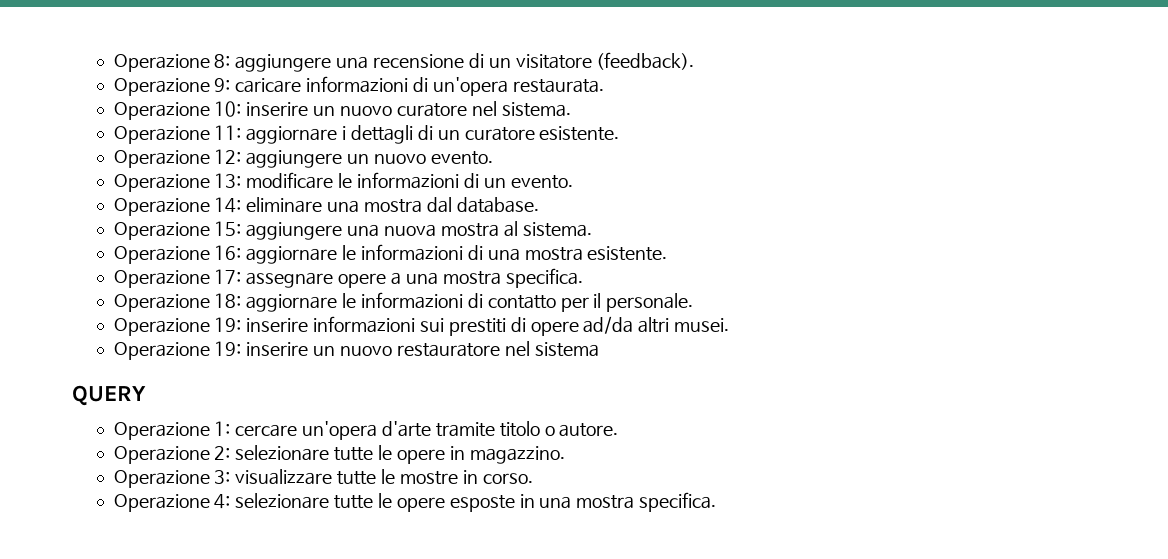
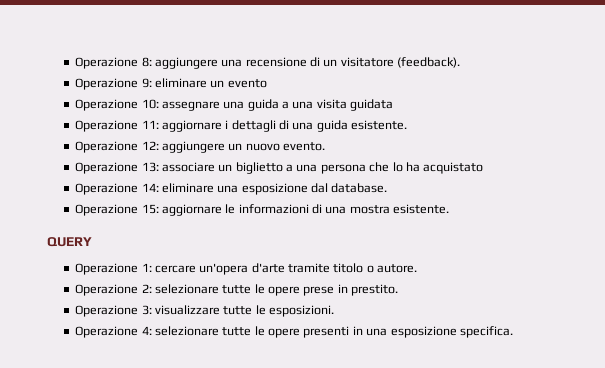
[235,76,604,96] [113,101,571,120] caricare informazioni di un'opera restaurata. // Operazione 10: inserire un nuovo curatore nel sistema. -> [154,78,267,88] [75,99,394,111] eliminare un evento // Operazione 10: assegnare una guida a una visita guidata
[437,127,535,141] un curatore -> [292,120,348,132] una guida
[246,172,573,189] modificare le informazioni di un evento. -> [161,162,484,174] associare un biglietto a una persona che lo ha acquistato
[363,199,422,213] mostra -> [241,183,308,195] esposizione
[246,221,592,240] [113,245,242,264] aggiungere una nuova mostra al sistema. // Operazione 16: -> (159, 209) none
[113,268,583,288] [113,292,694,312] [113,316,730,336] [113,341,599,360] // Operazione 17: assegnare opere a una mostra specifica. // Operazione 18: aggiornare le informazioni di contatto per il personale. // Operazione 19: inserire informazioni sui prestiti di opere ad/da altri musei. // Operazione 19: inserire un nuovo restauratore nel sistema -> (450, 209) none
[449,446,565,464] in magazzino. -> [303,284,399,296] prese in prestito.
[399,470,533,485] mostre in corso. -> [268,305,334,317] esposizioni.
[449,495,515,512] esposte -> [303,326,350,338] presenti
[576,495,635,509] mostra -> [390,326,457,338] esposizione

